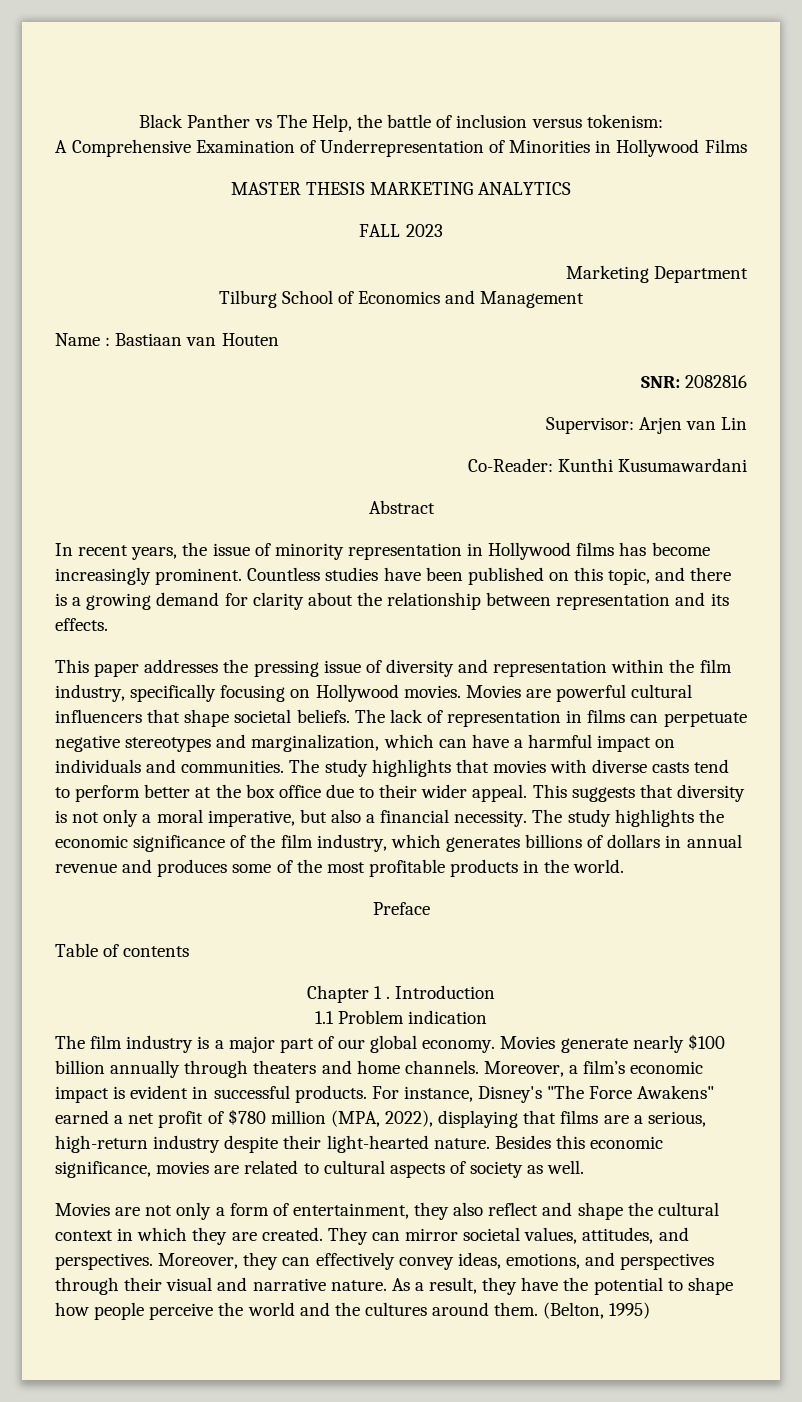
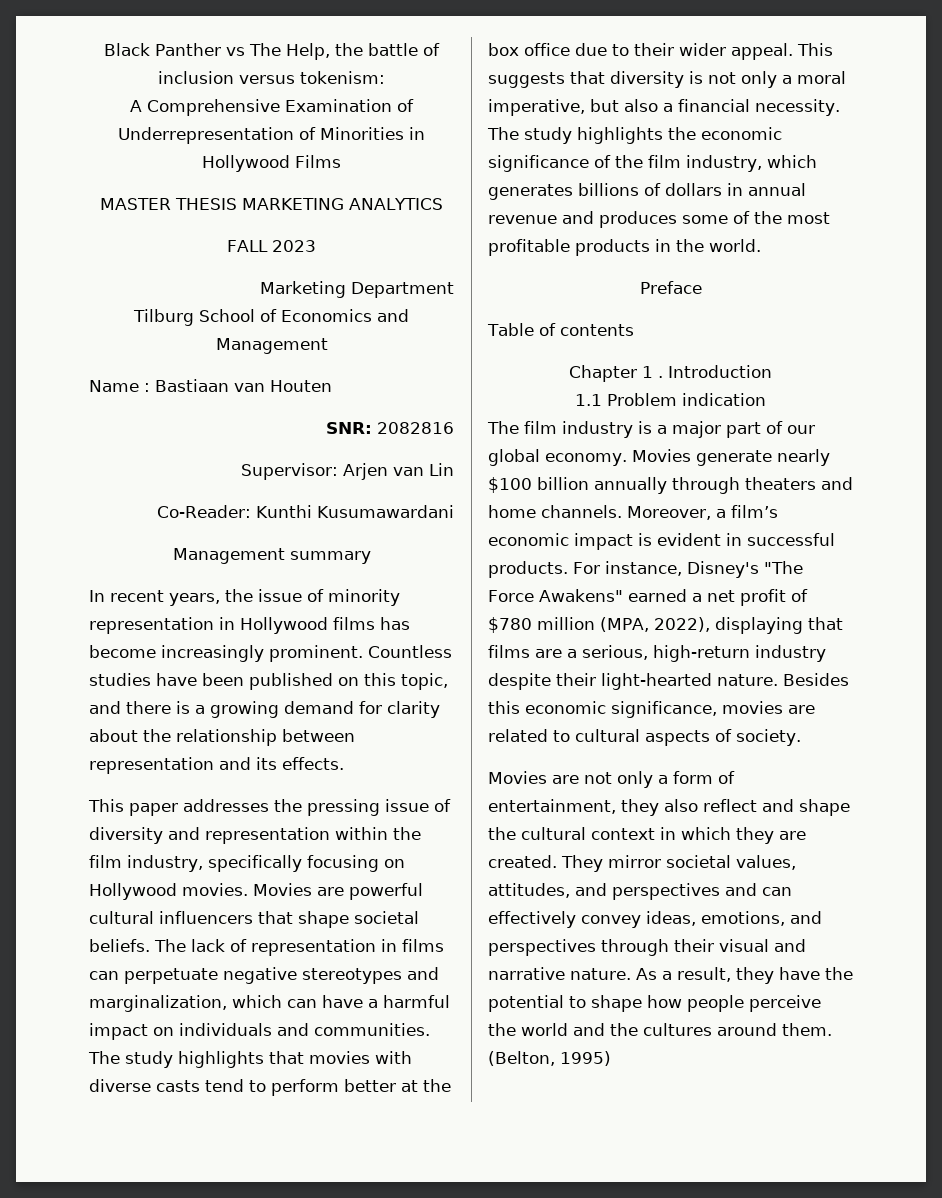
[368,500,435,514] Abstract -> [172,548,371,564] Management summary
[470,1160,585,1178] society as well. -> [736,729,801,746] society.
[371,1232,400,1241] can -> (603, 863) none
[55,1252,279,1270] perspectives. Moreover, they -> [612,883,757,900] perspectives and

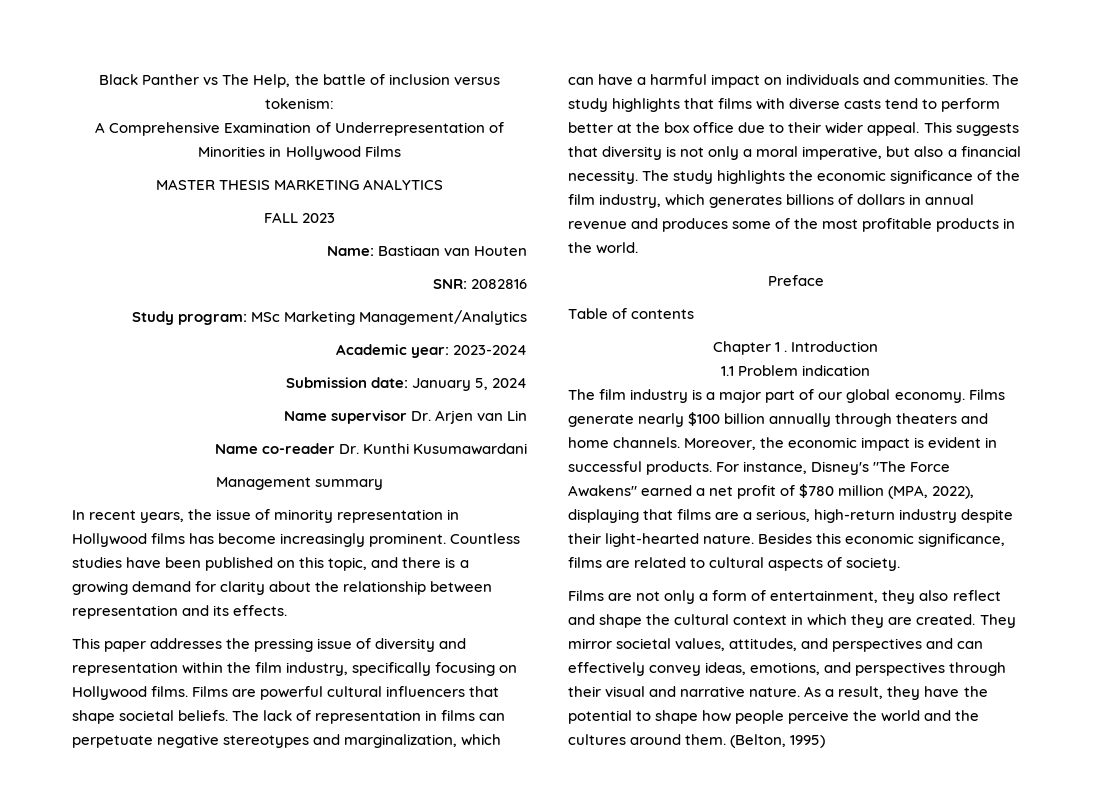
[260,281,454,298] [133,309,409,326] [215,338,328,354] [89,380,150,392] Marketing Department // Tilburg School of Economics and Management // Name : -> [326,246,374,256] Name:
[241,463,338,480] Supervisor: -> [131,310,527,325] [335,344,527,358] [285,377,527,391] [283,410,431,424] Study program: MSc Marketing Management/Analytics // Academic year: 2023-2024 // Submission date: January 5, 2024 // Name supervisor Dr.
[157,505,252,518] Co-Reader: -> [214,443,359,454] Name co-reader Dr.
[182,883,312,896] movies. Movies -> [151,686,229,697] films. Films
[309,1051,370,1064] movies -> [718,98,753,109] films
[631,449,691,462] Movies -> [968,389,1005,400] Films
[716,505,778,518] a film’s -> [760,437,785,448] the
[722,701,783,714] movies -> [568,557,602,568] films
[488,771,547,784] Movies -> [568,590,604,601] Films

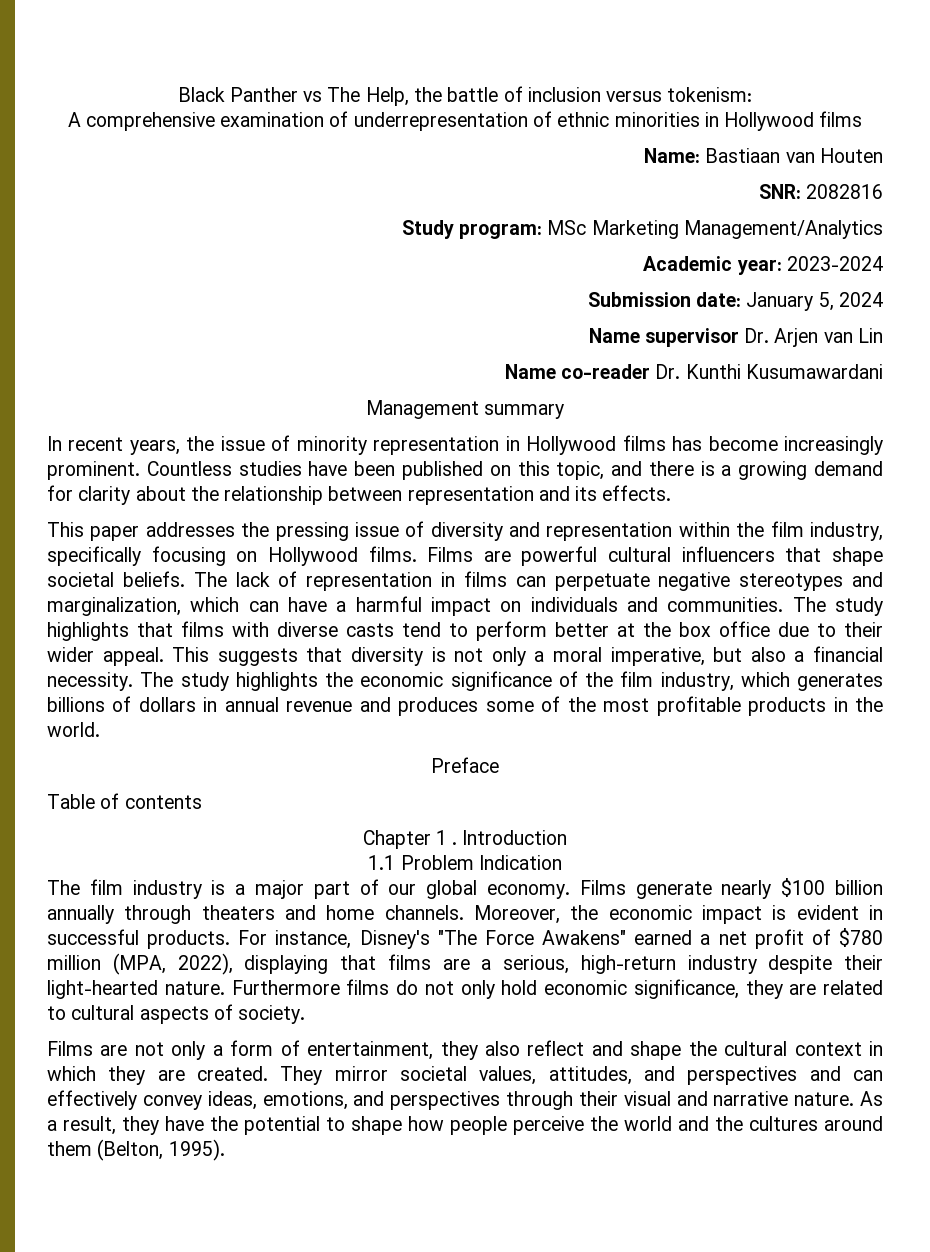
[109,122,504,136] [198,146,401,160] [155,179,444,190] [263,212,336,223] Comprehensive Examination of Underrepresentation of Minorities in Hollywood Films // MASTER THESIS MARKETING ANALYTICS // FALL 2023 -> [85,111,863,131] comprehensive examination of underrepresentation of ethnic minorities in Hollywood films
[802,365,871,376] indication -> [478,855,562,870] Indication
[758,533,842,544] Besides this -> [231,979,538,999] Furthermore films do not only hold
[568,557,602,568] films -> [745,980,783,999] they
[685,734,826,748] them. (Belton, 1995) -> [47,1139,225,1161] them (Belton, 1995).

